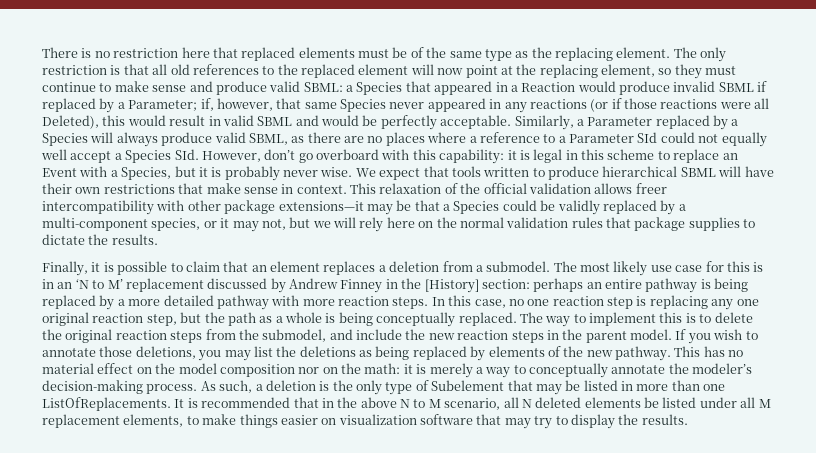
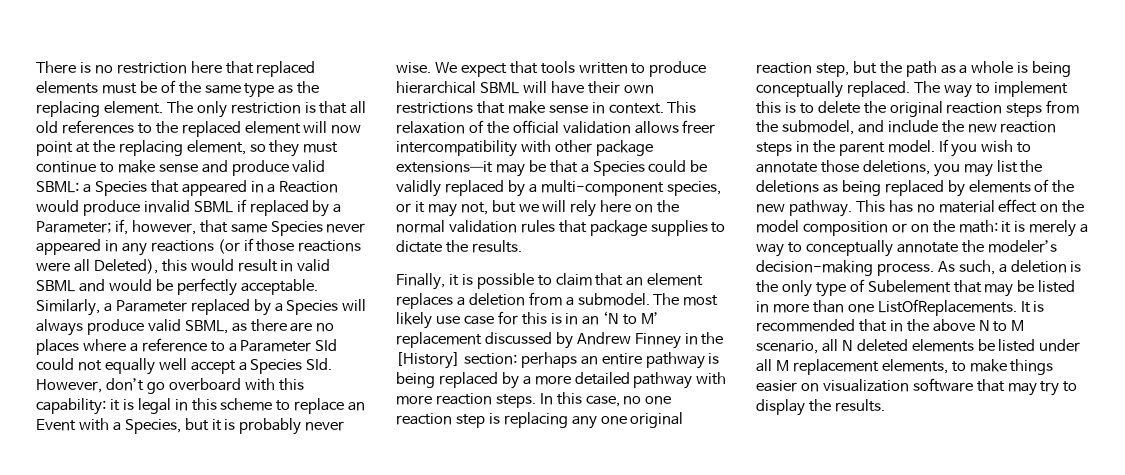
[298,367,320,374] nor -> [891,223,907,233] or

